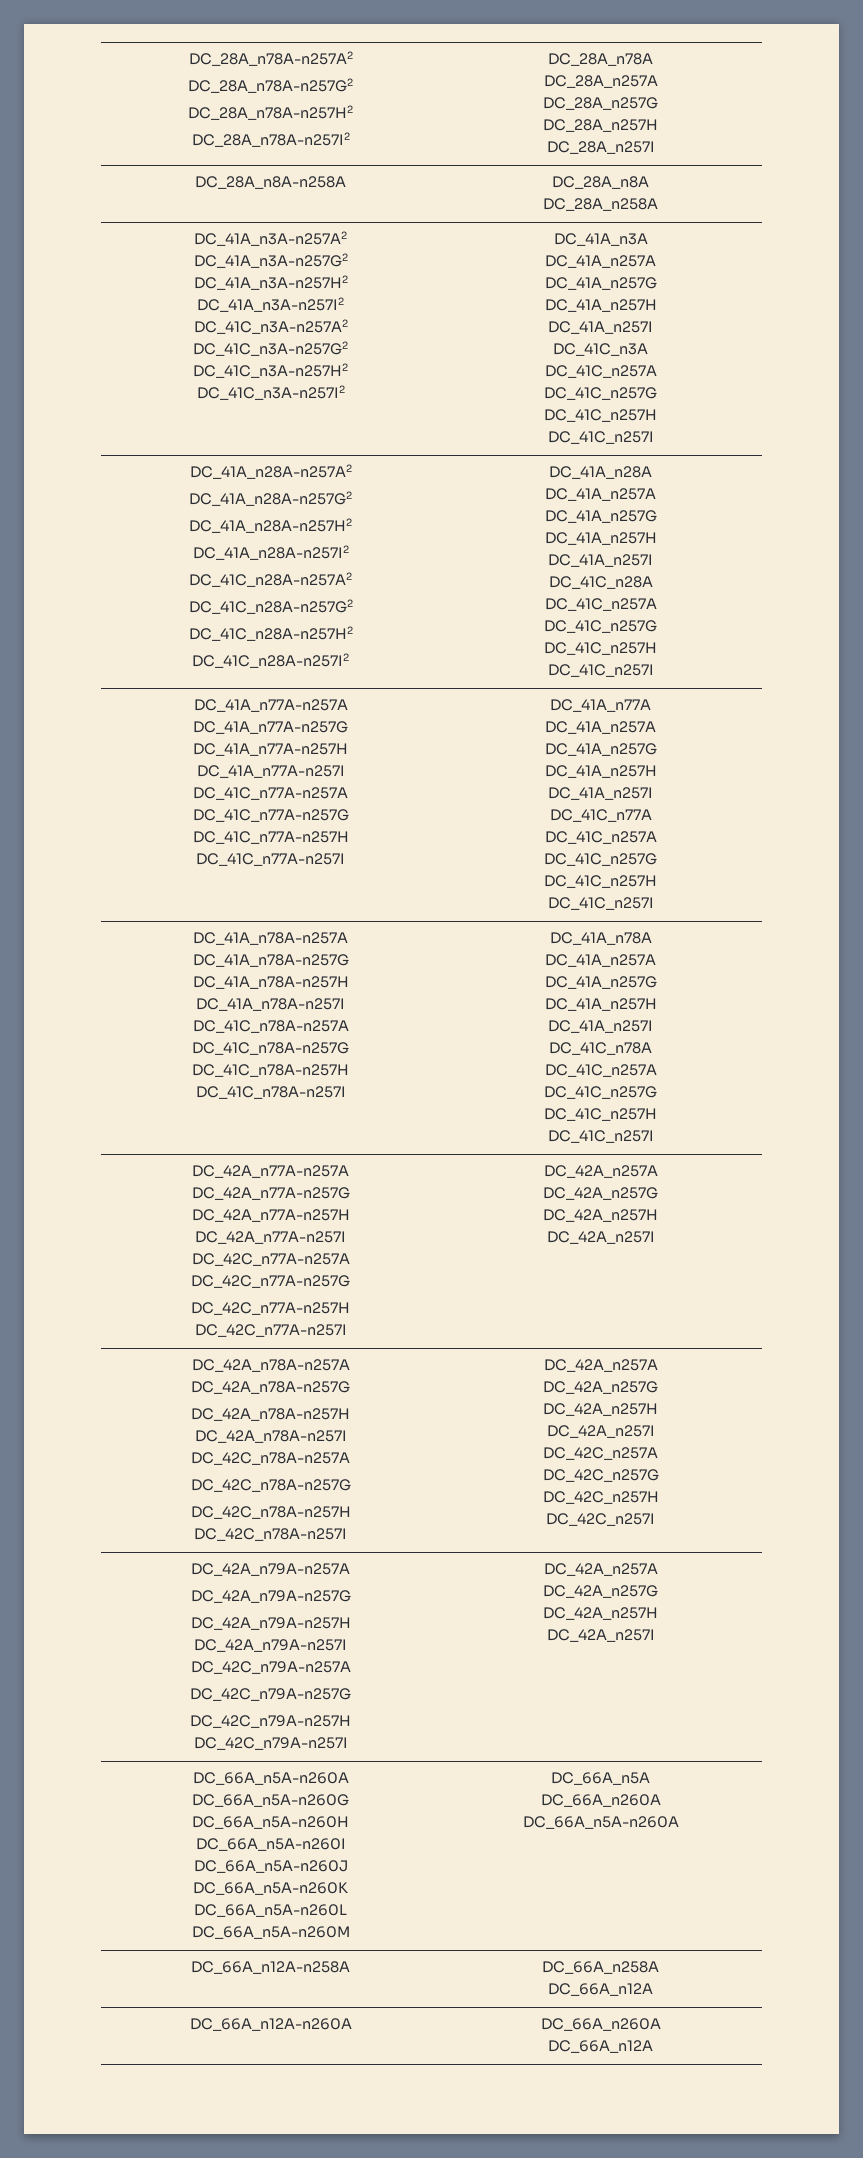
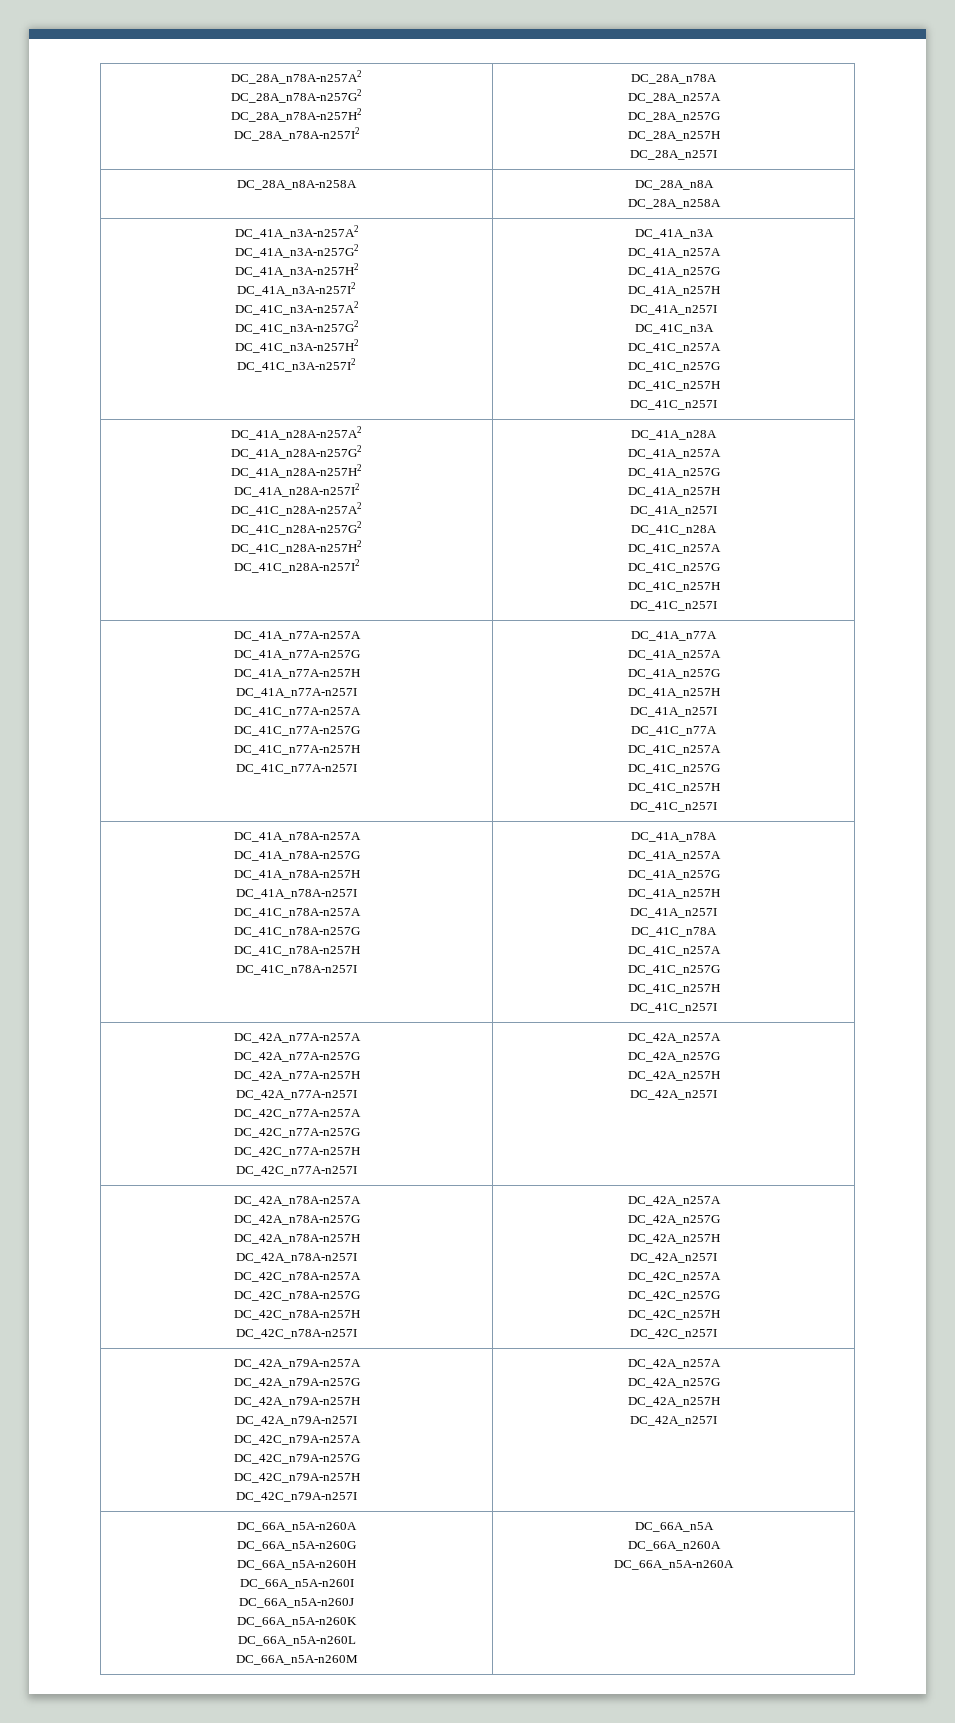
[191,1961,350,1974] [542,1961,659,1974] [548,1983,653,1996] [189,2018,352,2031] [540,2018,661,2031] [548,2040,653,2053] // DC_66A_n12A-n258A | DC_66A_n258A // DC_66A_n12A // DC_66A_n12A-n260A | DC_66A_n260A // DC_66A_n12A -> (734, 1565) none

